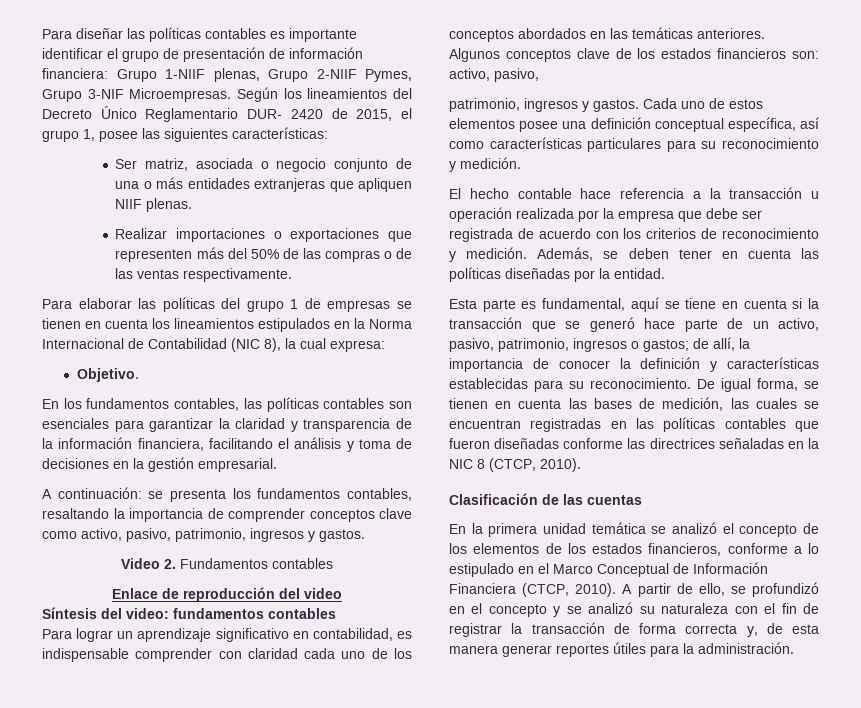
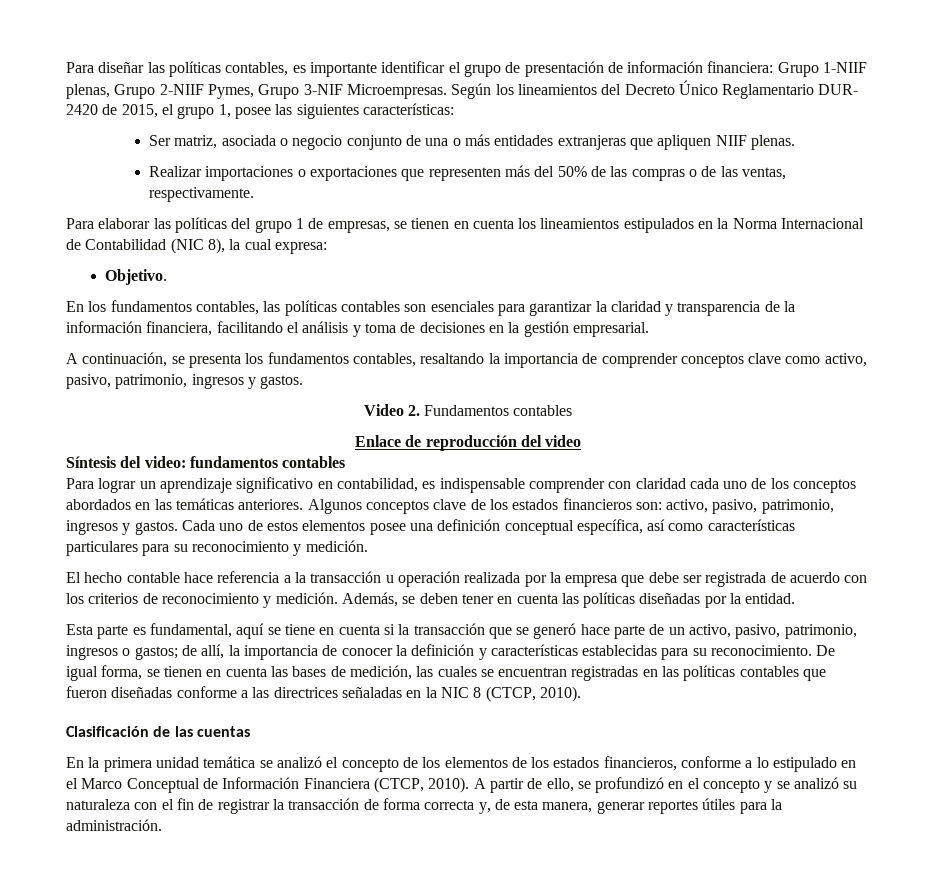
[205,28,266,39] contables -> [225,62,289,76] contables,
[137,269,180,279] ventas -> [741,167,786,180] ventas,
[327,300,391,312] empresas -> [327,221,390,233] empresas,
[57,487,142,499] continuación: -> [82,352,168,367] continuación,
(539, 75) // -> (758, 506) none
(624, 443) none -> [240,690,248,698] a
[449,645,498,654] manera -> [542,802,593,813] manera,

